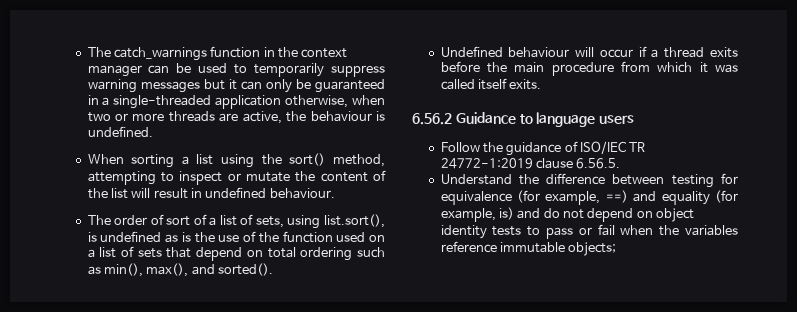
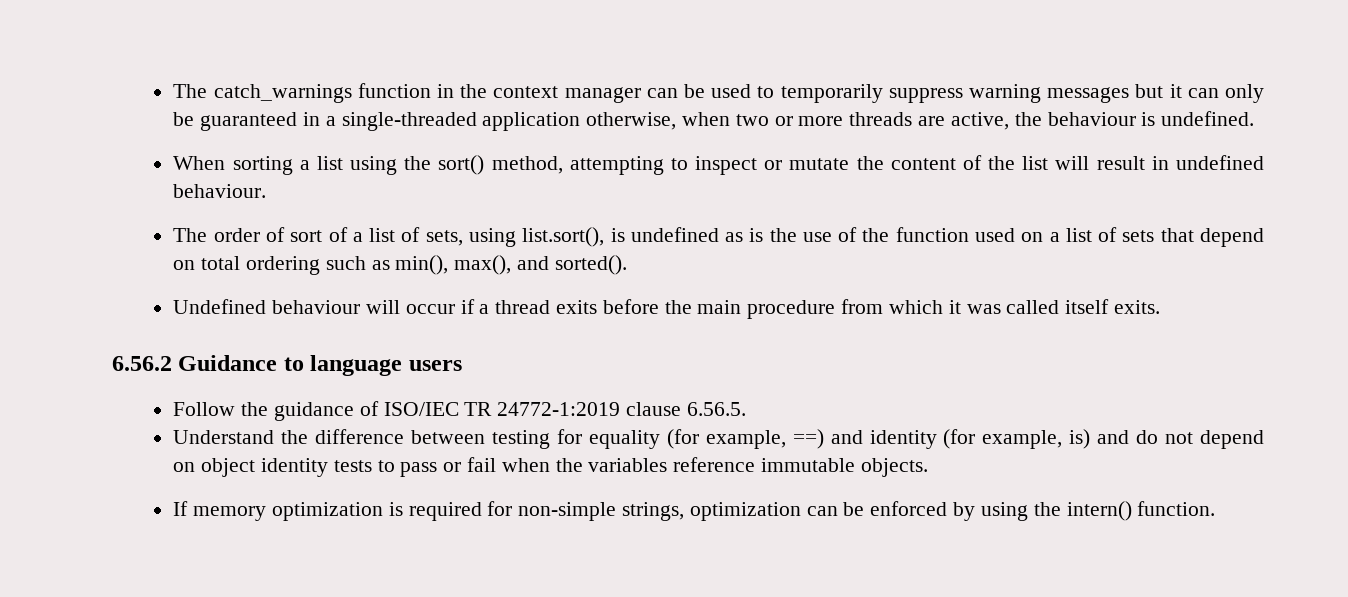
[440,191,512,205] equivalence -> [588,430,660,449] equality
[661,191,710,205] equality -> [869,430,937,449] identity
[568,242,617,256] objects; -> [860,458,928,477] [173,501,1216,521] objects. // If memory optimization is required for non-simple strings, optimization can be enforced by using the intern() function.

